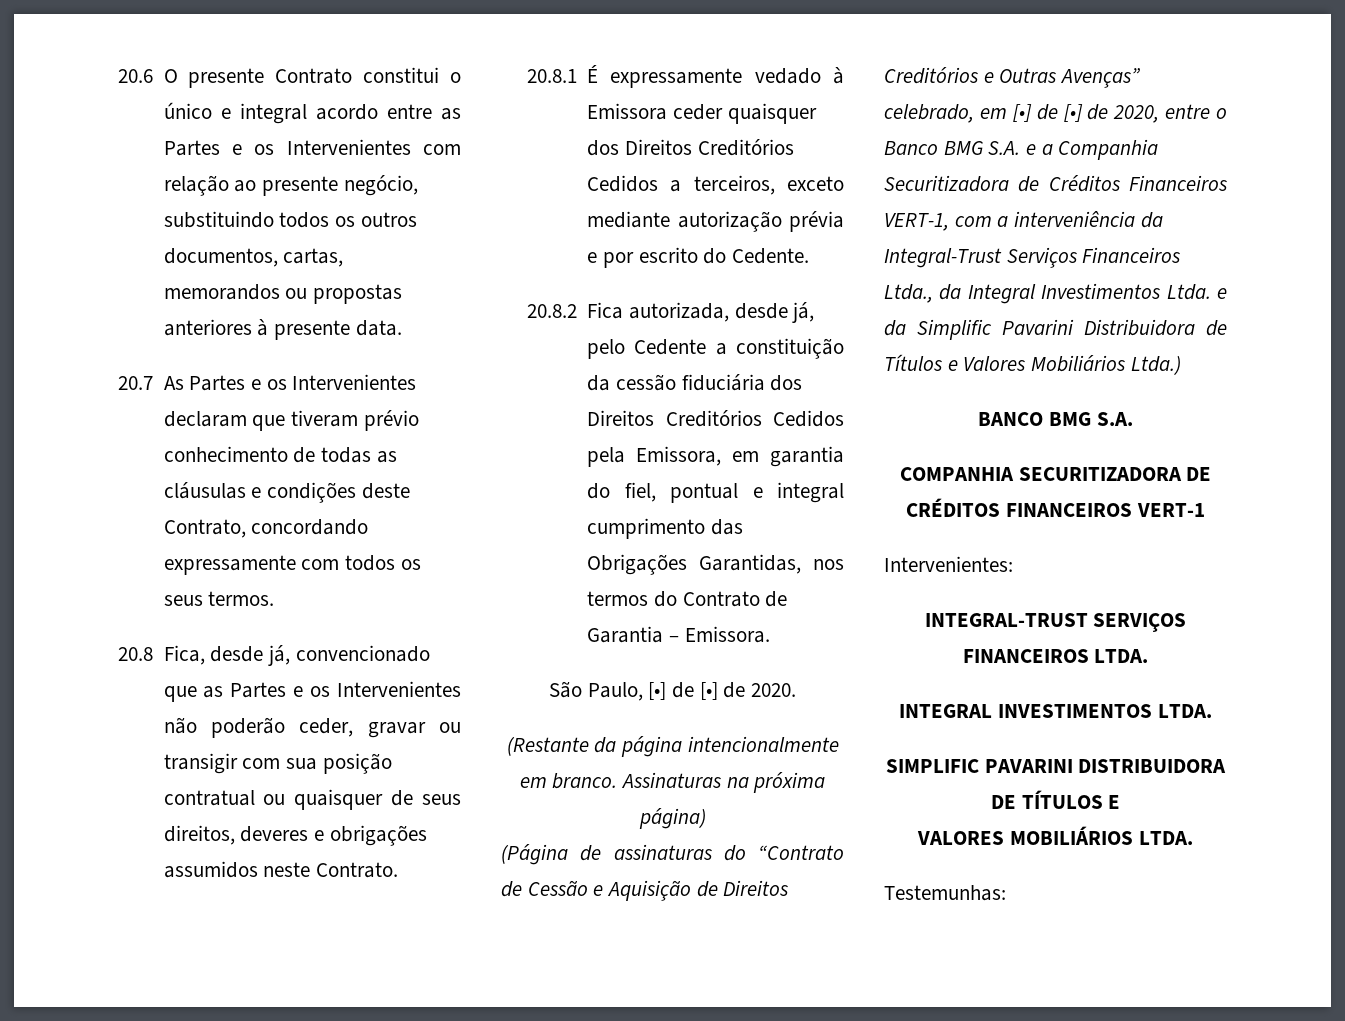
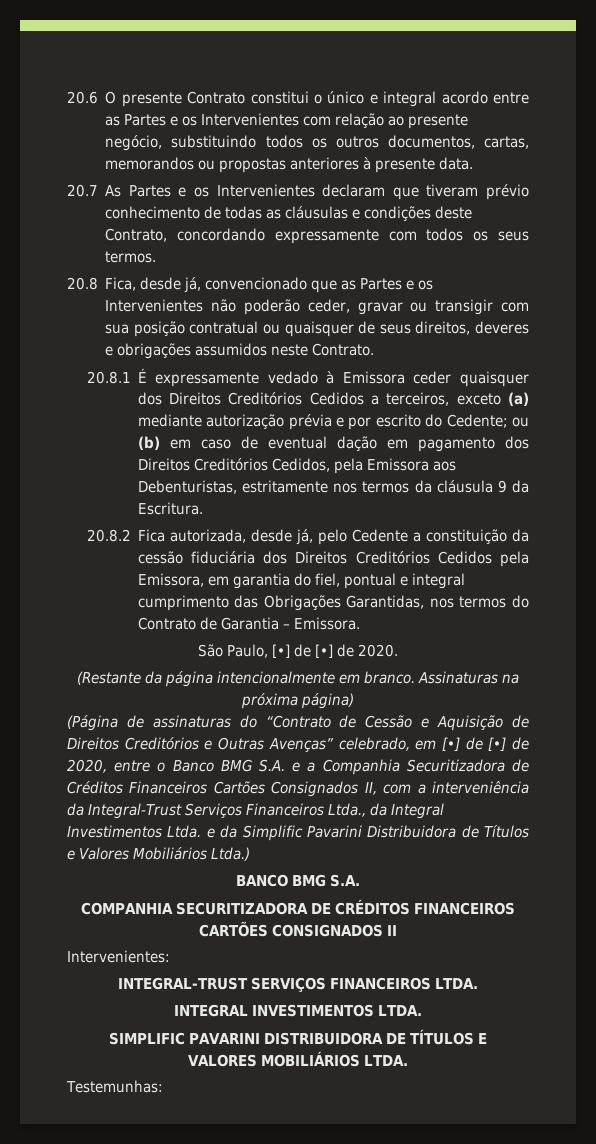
(844, 183) none -> [508,392,529,406] (a)
[731,248,809,264] Cedente. -> [446,414,530,428] [137,436,530,452] [137,458,456,474] [137,480,530,494] [137,502,203,515] Cedente; ou (b) em caso de eventual dação em pagamento dos Direitos Creditórios Cedidos, pela Emissora aos Debenturistas, estritamente nos termos da cláusula 9 da Escritura.
[884,213,949,231] VERT-1, -> [213,781,377,797] Cartões Consignados II,
[1136,503,1205,517] VERT-1 -> [199,921,397,937] CARTÕES CONSIGNADOS II

